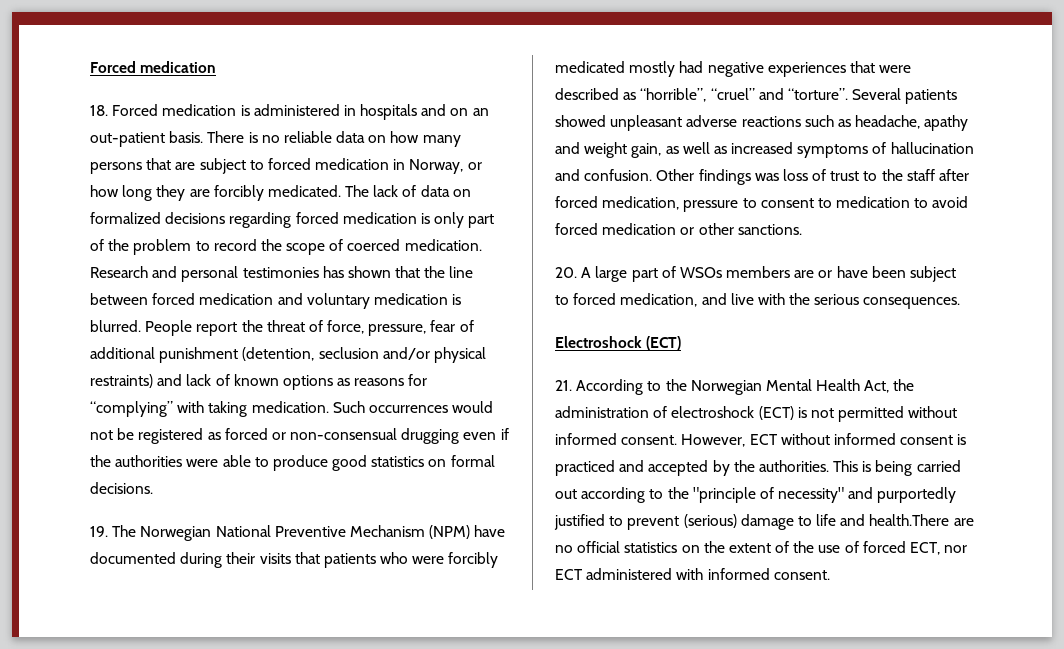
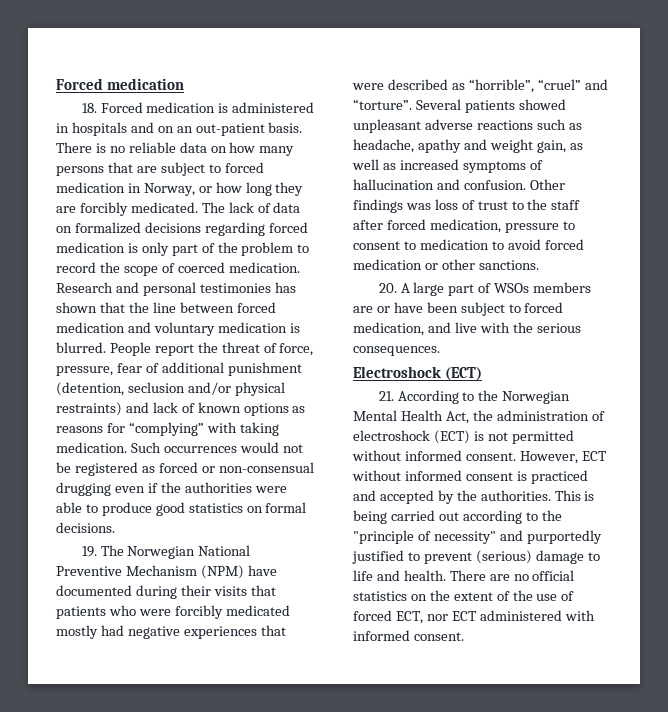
[869,514,950,526] health.There -> [403,570,486,581] health. There

